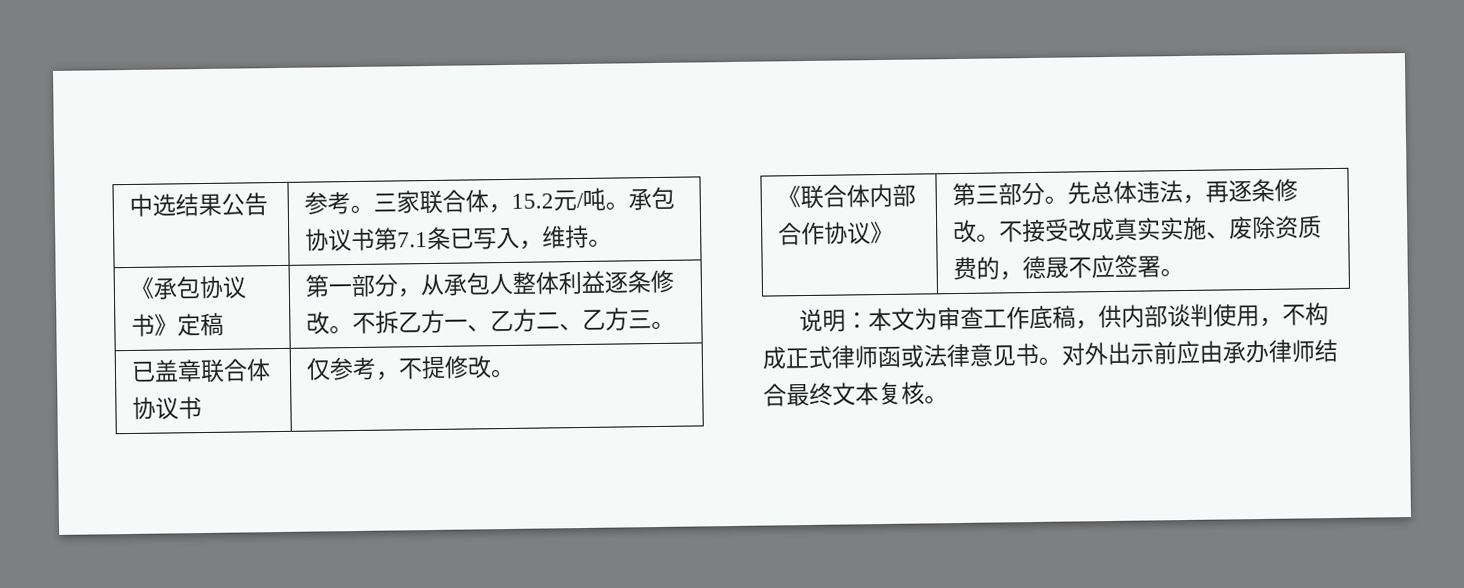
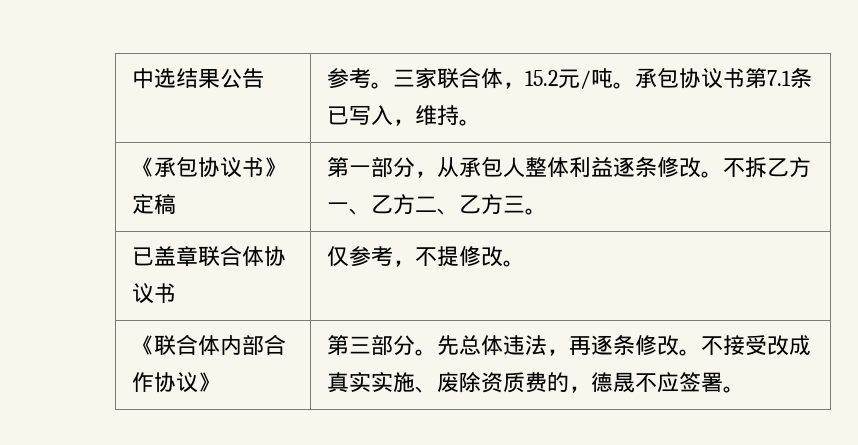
[798,302,1329,333] [762,338,1338,370] [763,381,948,407] // 说明：本文为审查工作底稿，供内部谈判使用，不构成正式律师函或法律意见书。对外出示前应由承办律师结合最终文本复核。 -> (745, 389) none

